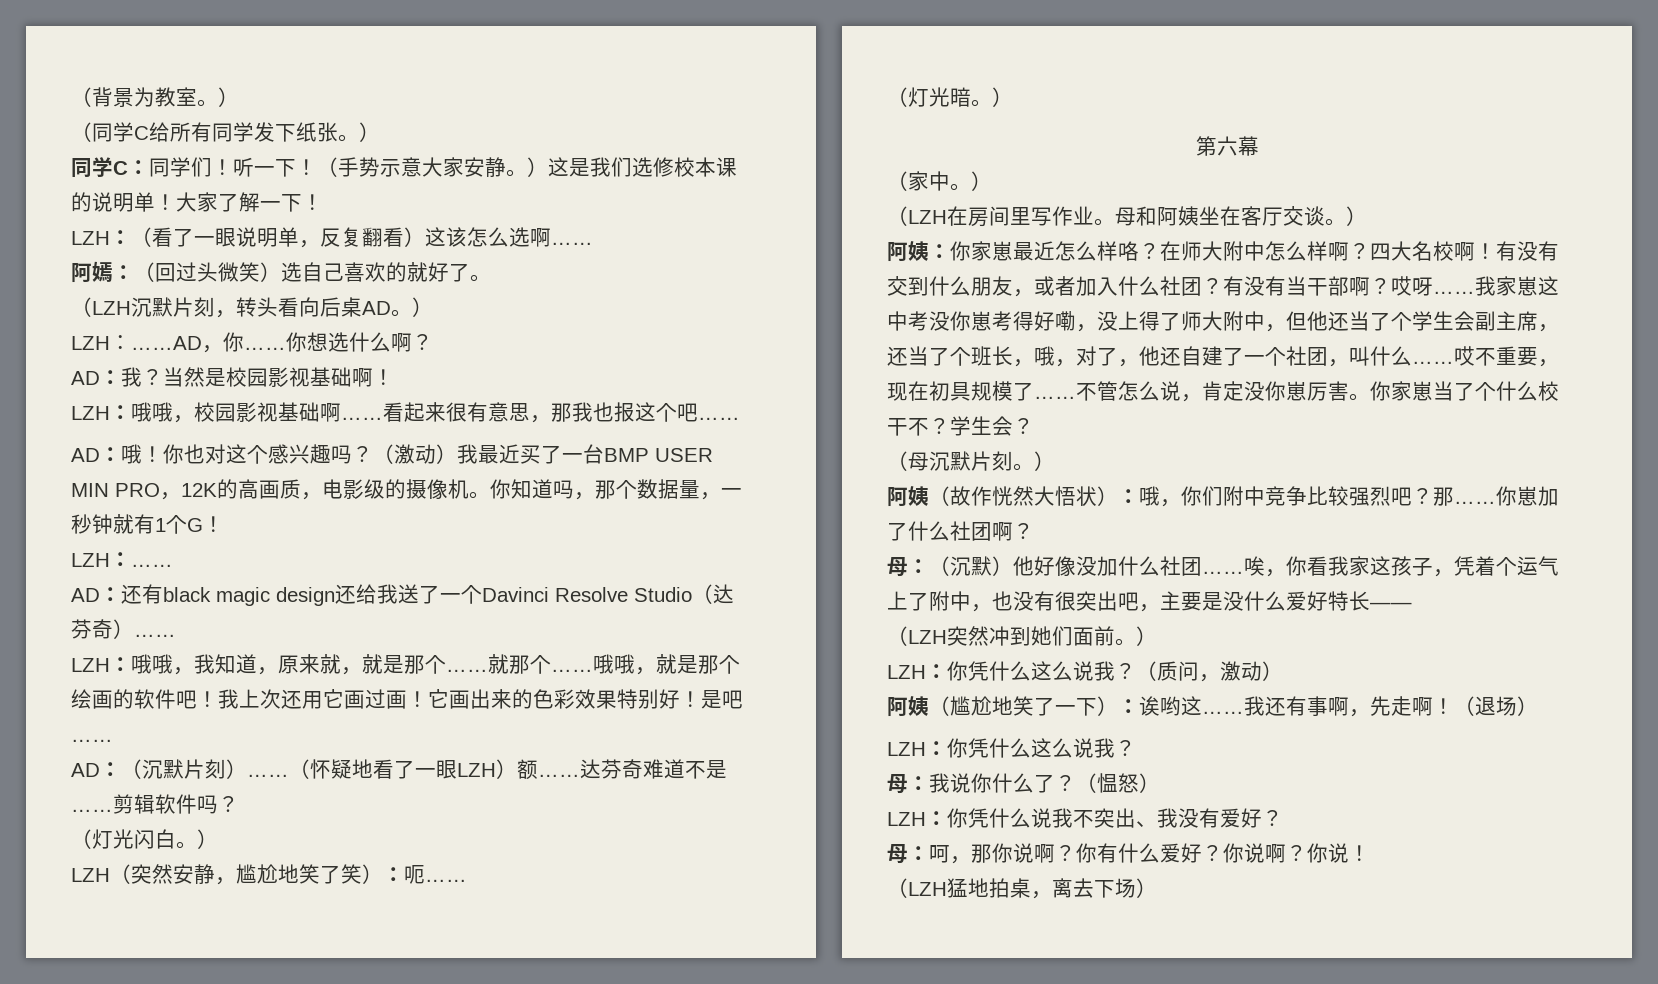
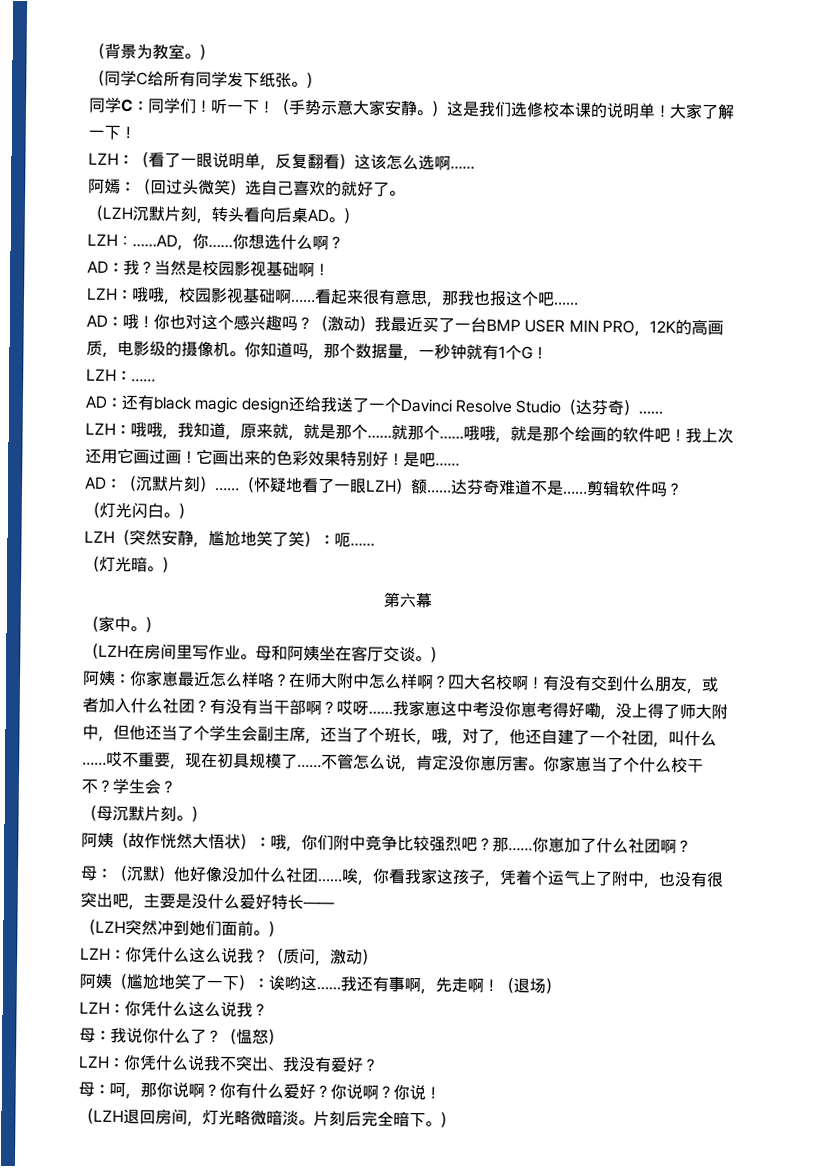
[947,878,1136,899] 猛地拍桌，离去下场 -> [123,1108,441,1128] 退回房间，灯光略微暗淡。片刻后完全暗下。

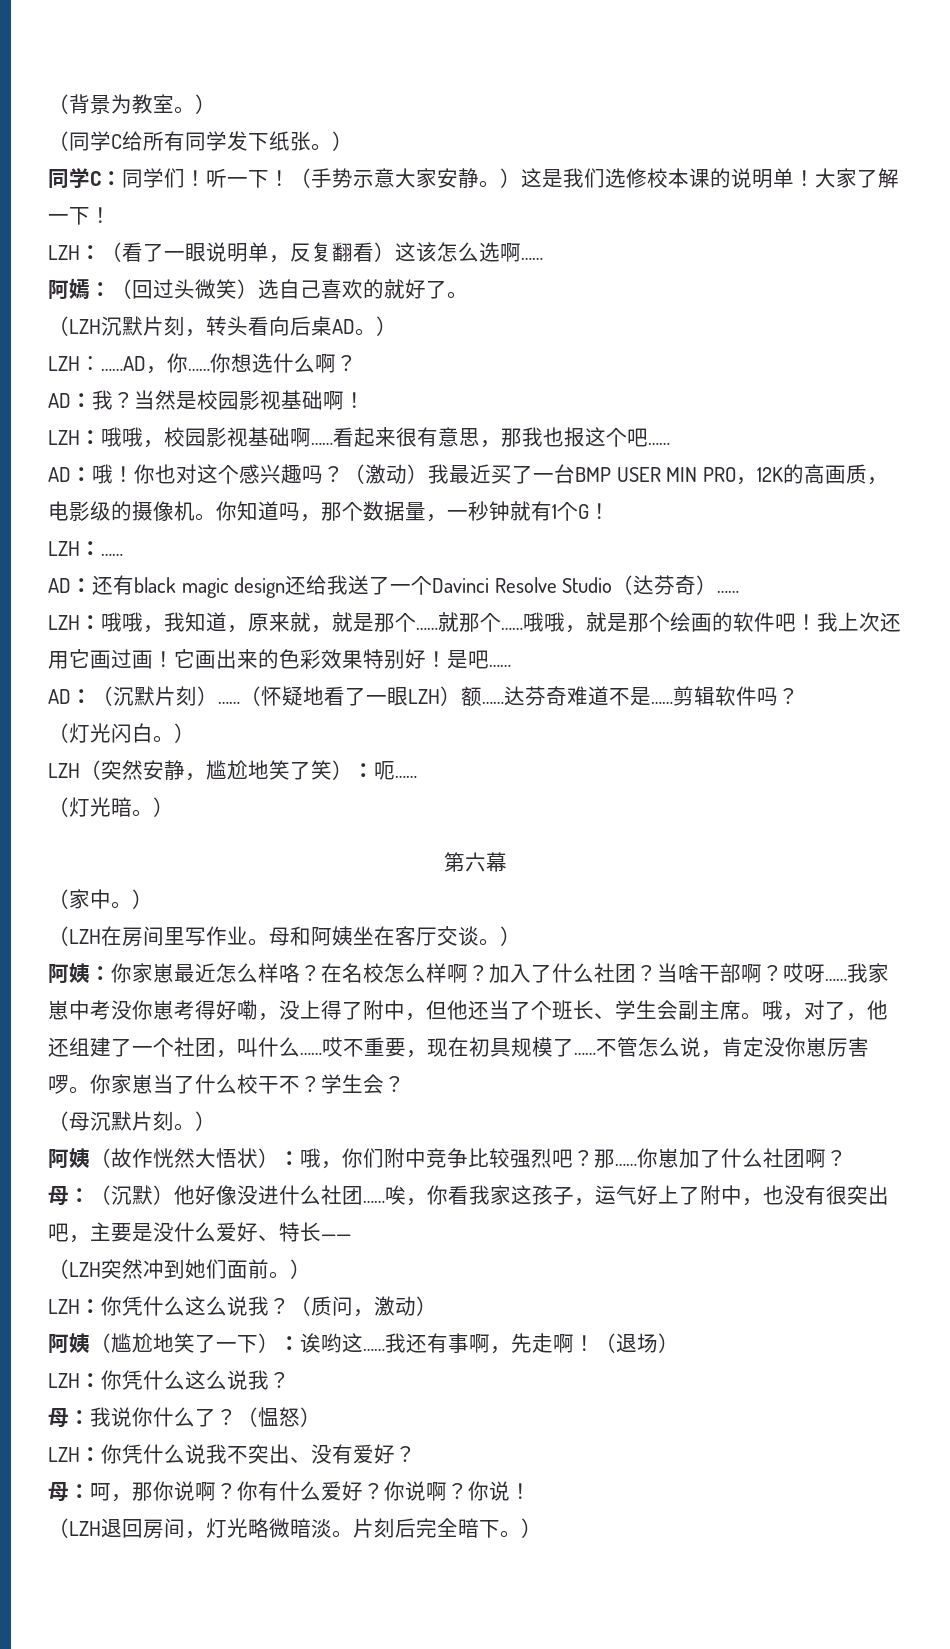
[304,672,370,689] 师大附中 -> [342,963,384,983] 名校
[447,674,719,695] [82,697,131,714] 四大名校啊！有没有交到什么朋友，或者加入 -> [489,963,552,983] 加入了
[209,698,274,715] 有没有当 -> [657,963,699,983] 当啥
[440,701,457,717] 这 -> (69, 1010) none
[679,703,712,720] 师大 -> (363, 1010) none
(210, 733) none -> [552,1000,615,1020] 班长、
[305,727,432,746] ，还当了个班长， -> [741,1012,762,1020] 。
[541,729,558,745] 自 -> [69,1037,90,1056] 组
(529, 763) none -> [48,1075,69,1094] 啰
[623,757,640,773] 个 -> (195, 1084) none
[237,867,255,883] 加 -> [258,1185,279,1205] 进
[499,869,581,886] 凭着个运气 -> [595,1185,658,1205] 运气好
(272, 902) none -> [258,1235,279,1241] 、
[282,1056,300,1072] 我 -> (311, 1460) none

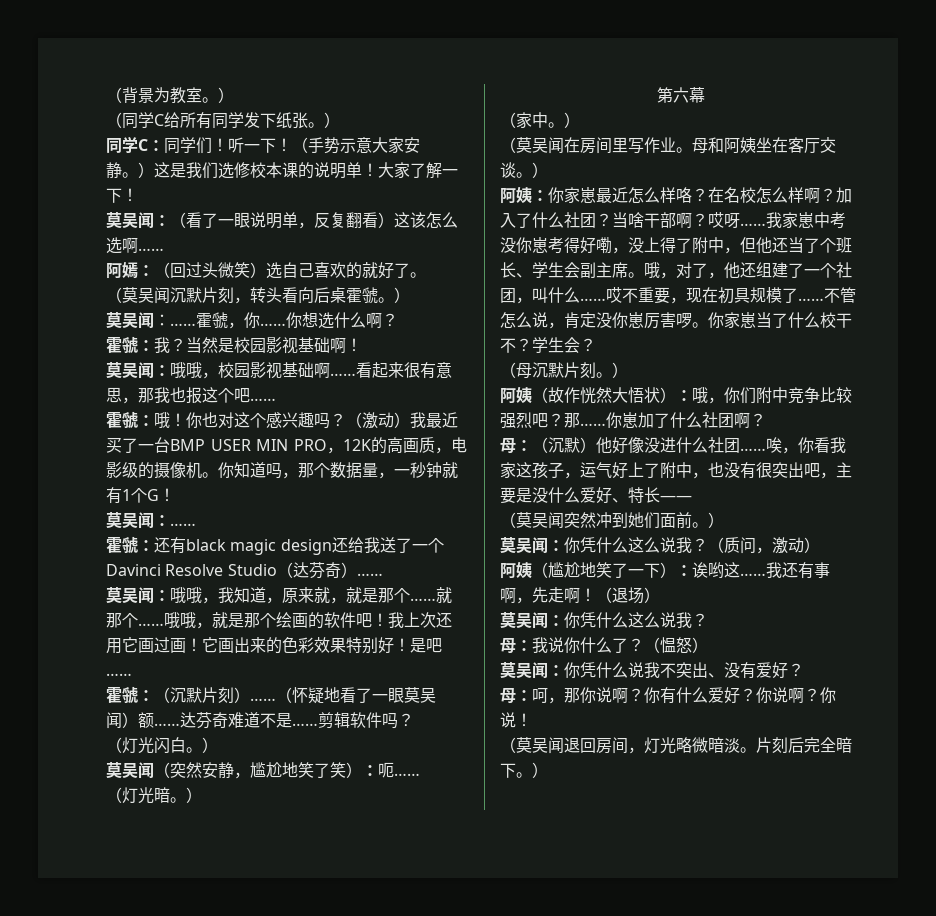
[48,245,80,260] LZH -> [106,212,154,229] 莫吴闻
[69,319,101,334] LZH -> [122,287,170,304] 莫吴闻
[332,316,397,336] [48,356,146,371] AD。） // LZH：……AD -> [346,287,410,304] [106,312,228,329] 霍虢。） // 莫吴闻：……霍虢
[48,393,71,408] AD -> [106,336,138,354] 霍虢
[48,430,80,445] LZH -> [106,362,154,379] 莫吴闻
[48,467,71,482] AD -> [106,411,138,429] 霍虢
[48,541,80,556] LZH -> [106,512,154,529] 莫吴闻
[48,578,71,593] AD -> [106,536,138,554] 霍虢
[48,615,80,630] LZH -> [106,587,154,604] 莫吴闻
[48,689,71,704] AD -> [106,686,138,704] 霍虢
[408,689,440,704] LZH -> [404,687,436,703] [106,712,122,729] 莫吴闻
[48,763,80,778] LZH -> [106,762,154,779] 莫吴闻
[69,929,101,944] LZH -> [516,137,564,154] 莫吴闻
[69,1262,101,1277] LZH -> [516,512,564,529] 莫吴闻
[48,1299,80,1314] LZH -> [500,537,548,554] 莫吴闻
[48,1373,80,1388] LZH -> [500,612,548,629] 莫吴闻
[48,1447,80,1462] LZH -> [500,662,548,679] 莫吴闻
[69,1521,101,1536] LZH -> [516,737,564,754] 莫吴闻

